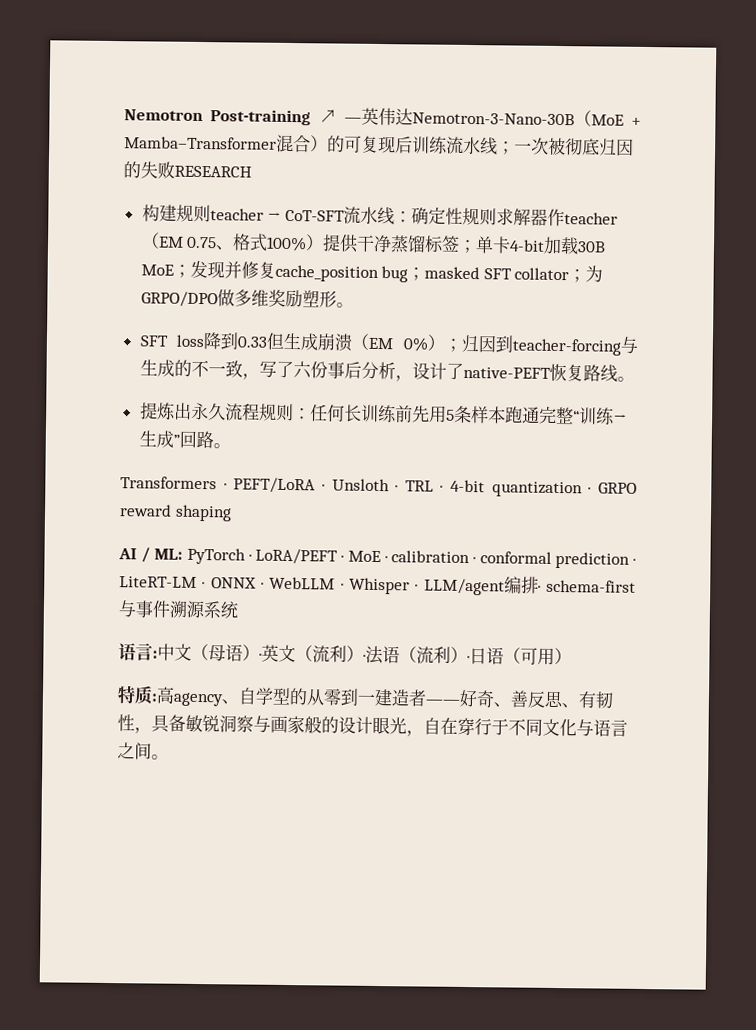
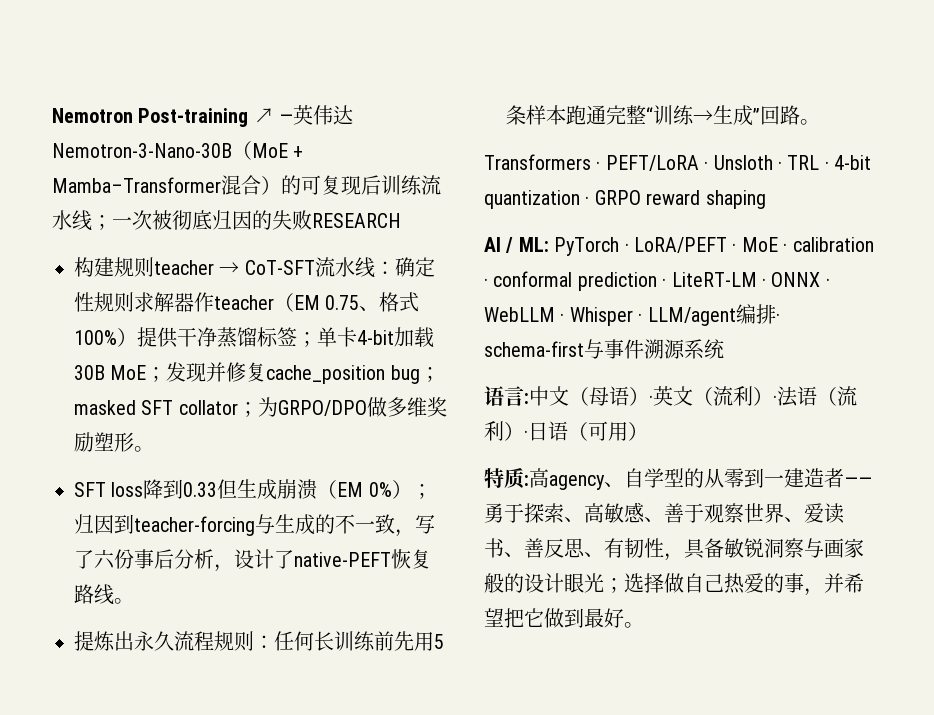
[459,689,495,708] 好奇 -> [484,502,844,524] [484,538,504,558] 勇于探索、高敏感、善于观察世界、爱读书
[406,717,628,737] [117,742,152,760] ，自在穿行于不同文化与语言之间 -> [604,573,864,596] [484,608,624,628] ；选择做自己热爱的事，并希望把它做到最好

